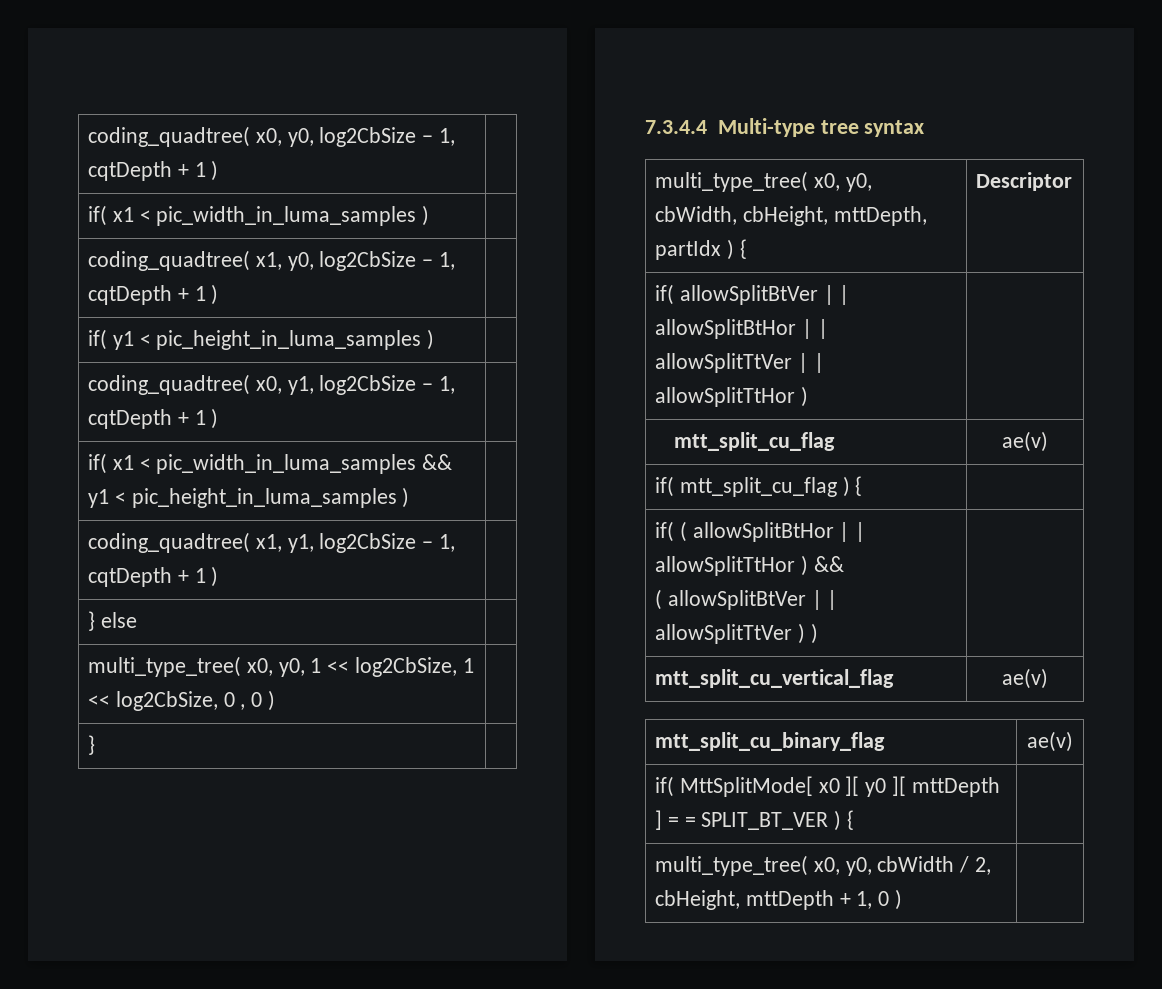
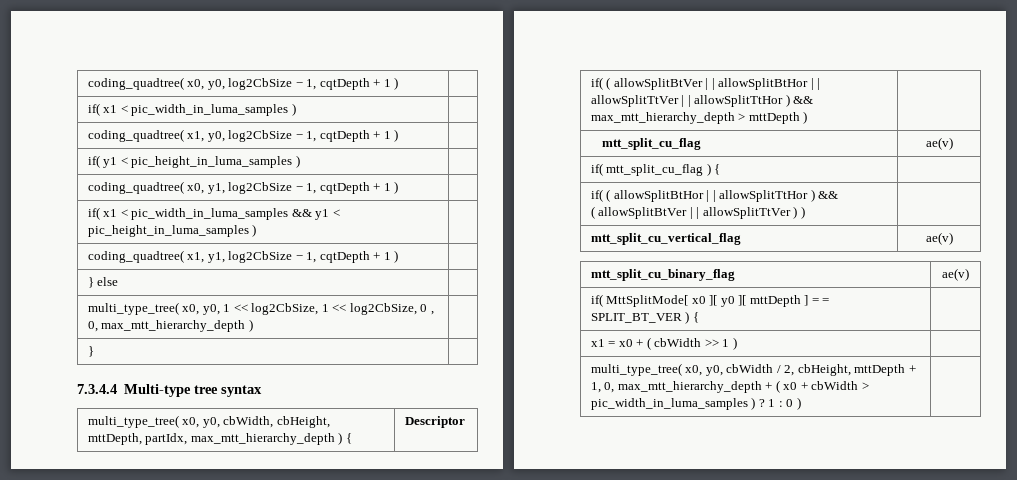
[251,692,263,707] 0 -> [87,320,246,332] 0, max_mtt_hierarchy_depth
[654,240,721,260] partIdx -> [145,433,335,445] partIdx, max_mtt_hierarchy_depth
(674, 294) none -> [606,77,611,90] (
(808, 396) none -> [793,96,814,104] [590,111,808,124] && max_mtt_hierarchy_depth > mttDepth )
(855, 820) none -> [590,337,737,350] // x1 = x0 + ( cbWidth >> 1 ) |
(873, 900) none -> [604,380,869,393] [590,397,783,410] 0, max_mtt_hierarchy_depth + ( x0 + cbWidth > pic_width_in_luma_samples ) ? 1 :

